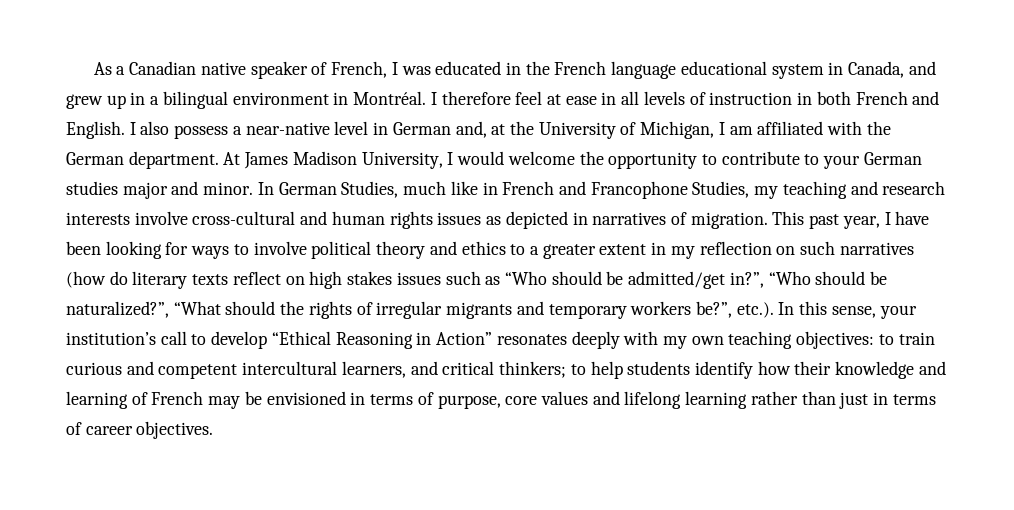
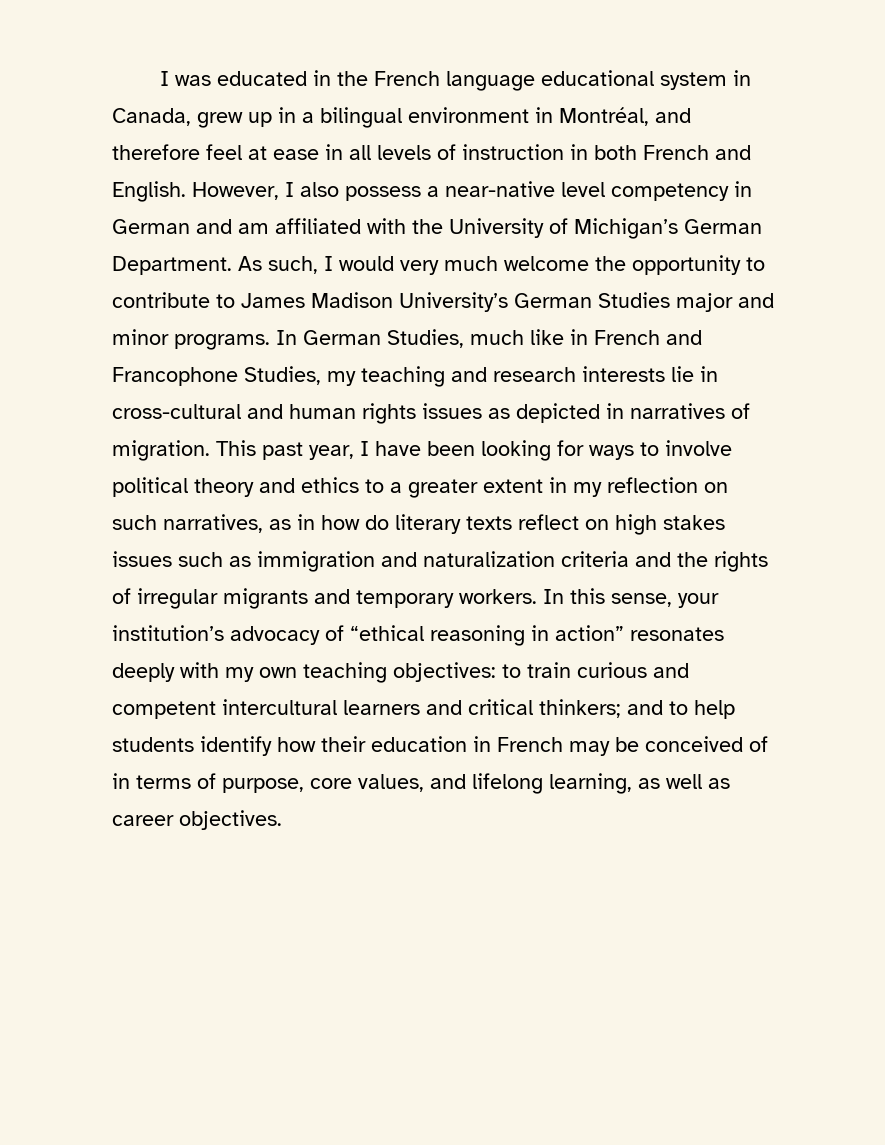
[93,61,388,79] As a Canadian native speaker of French, -> (159, 78) none
[908,61,936,75] and -> (191, 117) none
[353,91,437,105] Montréal. I -> [559,107,691,126] Montréal, and
(125, 130) none -> [192,182,279,200] However,
(369, 128) none -> [611,183,729,201] competency
[455,121,891,139] [66,151,505,169] and, at the University of Michigan, I am affiliated with the German department. At James Madison University, I would -> [196,218,762,239] [112,256,498,275] and am affiliated with the University of Michigan’s German Department. As such, I would very much
[823,152,922,169] [66,181,254,199] your German studies major and minor. -> [241,292,774,312] [112,329,270,350] James Madison University’s German Studies major and minor programs.
[134,211,188,225] involve -> [671,366,718,382] lie in
[839,242,914,255] [66,271,106,288] narratives (how -> [163,514,360,533] narratives, as in how
[504,271,888,289] [66,301,276,318] “Who should be admitted/get in?”, “Who should be naturalized?”, “What should -> [257,551,671,572] immigration and naturalization criteria and
[630,301,774,318] workers be?”, etc.). -> [459,589,537,604] workers.
[160,331,493,349] call to develop “Ethical Reasoning in Action” -> [230,625,624,646] advocacy of “ethical reasoning in action”
[341,361,406,378] learners, -> [343,700,420,715] learners
(567, 369) none -> [627,700,663,715] and
[835,361,946,379] [66,391,148,409] knowledge and learning of -> [371,736,491,752] education in
[266,391,346,405] envisioned -> [645,736,768,752] conceived of
[540,391,588,405] values -> [358,774,424,792] values,
[685,391,936,409] [66,422,82,435] learning rather than just in terms of -> [549,773,730,794] learning, as well as

